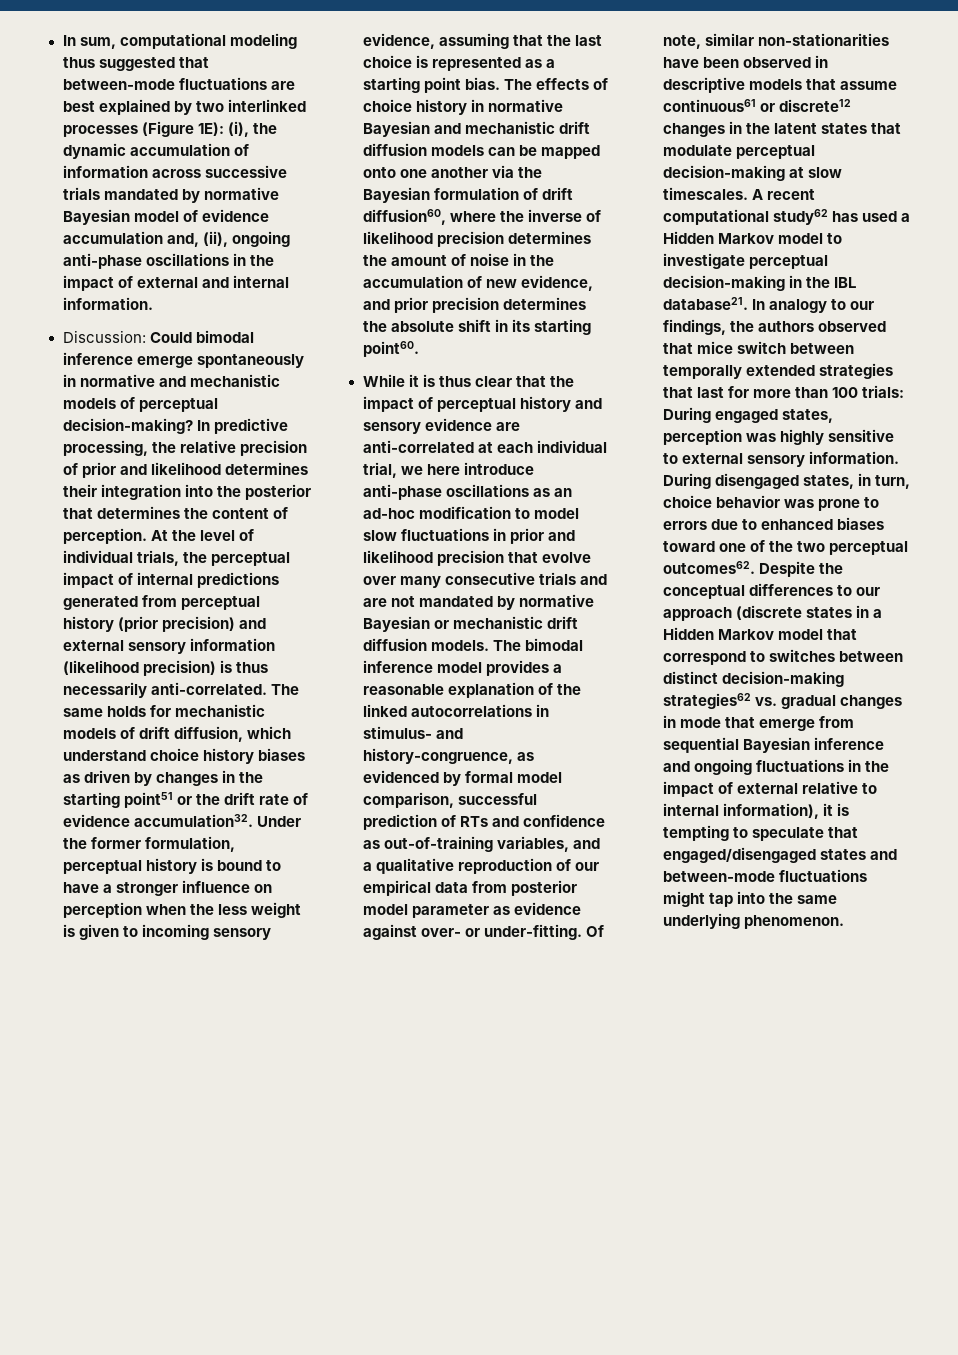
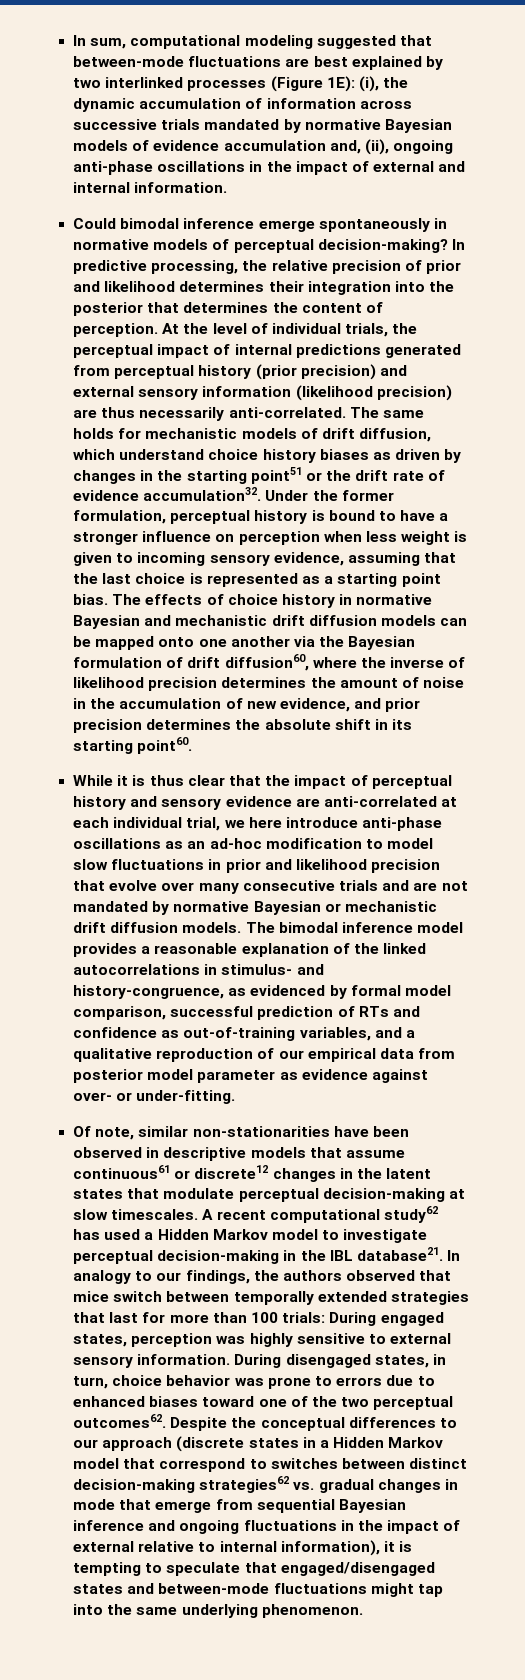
[62,57,95,68] thus -> (313, 42) none
[133,211,179,222] model -> [73,140,129,151] models
[62,330,146,343] Discussion: -> (228, 187) none
[158,374,280,387] and mechanistic -> (150, 244) none
[219,660,232,673] is -> [73,409,98,418] are
[189,904,214,915] the -> (362, 536) none
(582, 932) none -> (236, 1097) //

